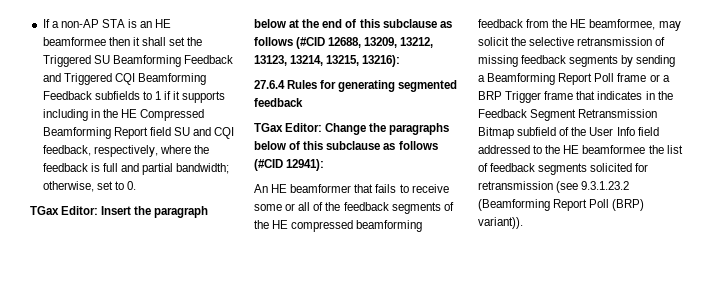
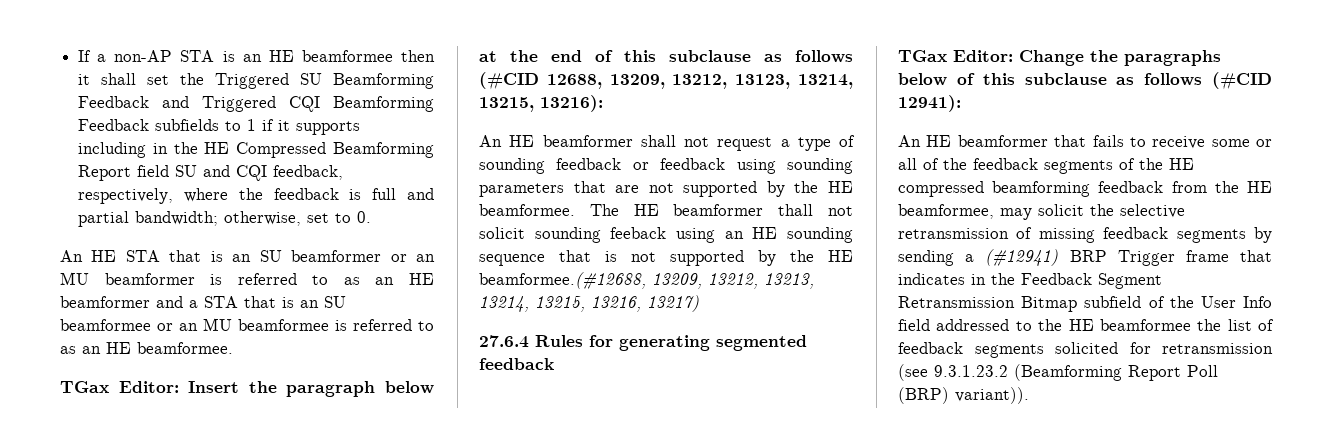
(136, 185) none -> [60,250,436,262] [60,272,434,285] [60,296,346,308] [60,318,434,331] [60,342,233,354] // An HE STA that is an SU beamformer or an MU beamformer is referred to as an HE beamformer and a STA that is an SU beamformee or an MU beamformee is referred to as an HE beamformee.
(401, 61) none -> [479,135,855,151] [479,158,853,174] [479,181,853,197] [479,204,853,216] [479,227,853,243] [479,250,853,266] [479,272,814,290] [479,295,699,312] // An HE beamformer shall not request a type of sounding feedback or feedback using sounding parameters that are not supported by the HE beamformee. The HE beamformer thall not solicit sounding feeback using an HE sounding sequence that is not supported by the HE beamformee.(#12688, 13209, 13212, 13213, 13214, 13215, 13216, 13217)
[487,73,670,85] Beamforming Report Poll frame or a -> [985,249,1059,267] (#12941)

